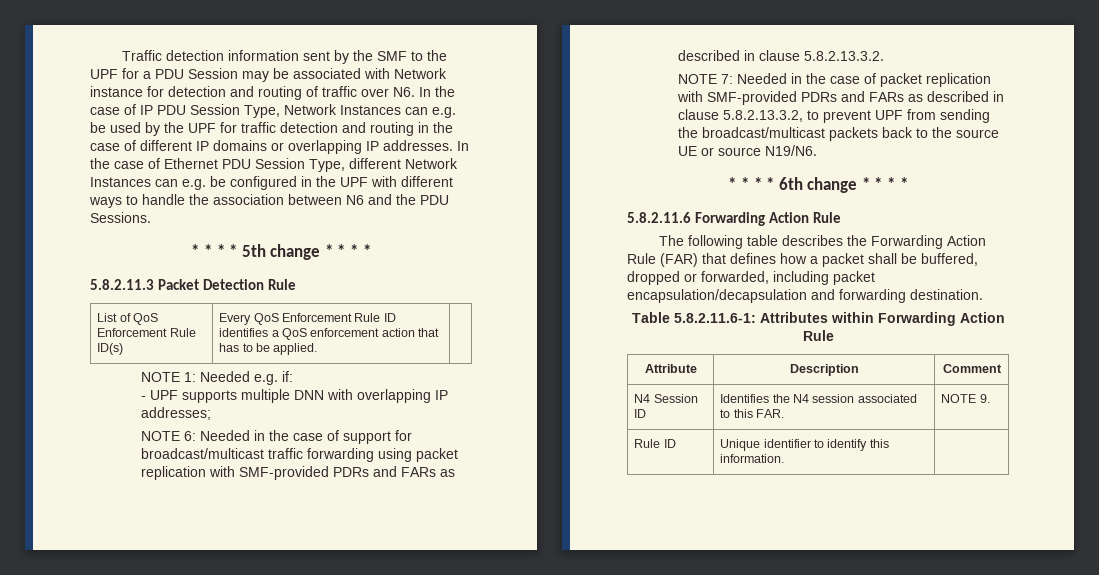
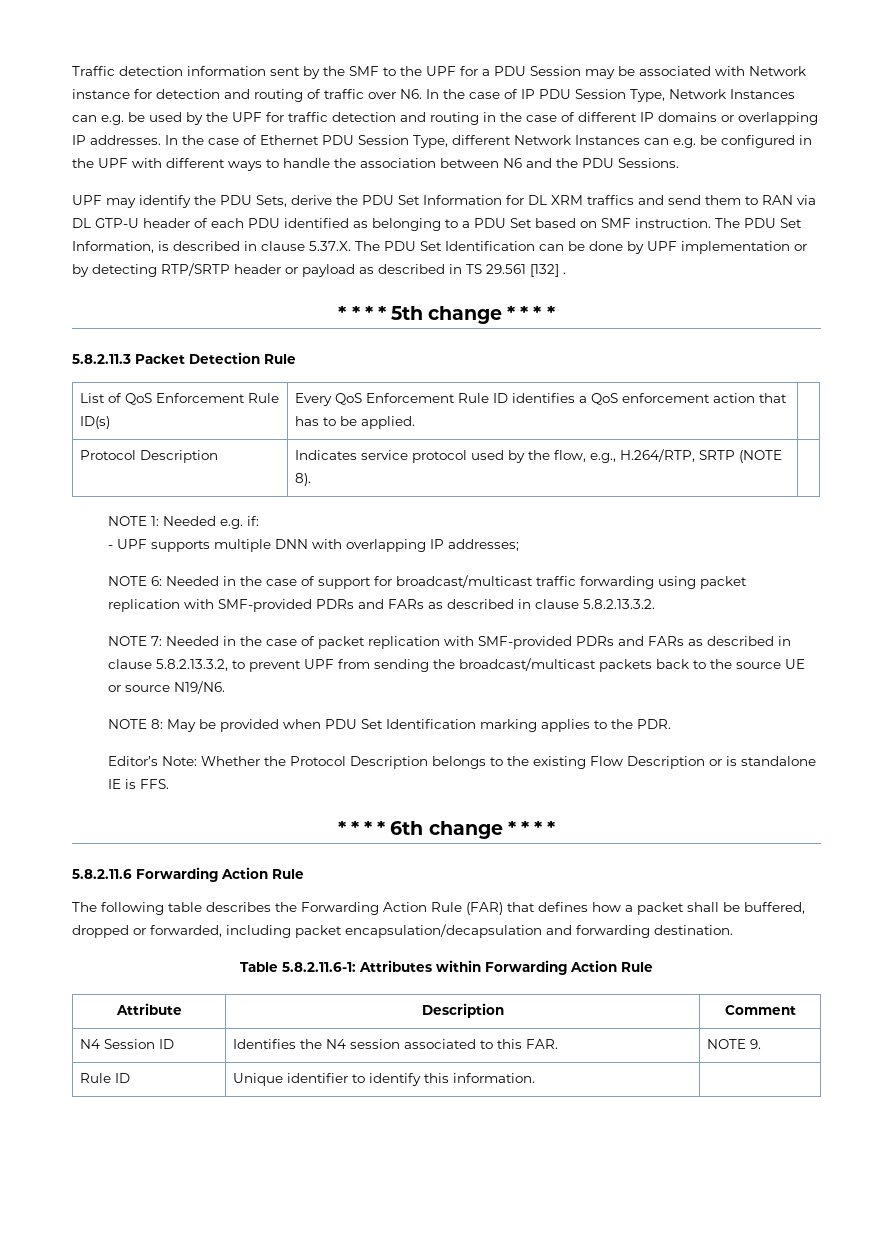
(151, 217) none -> [72,195,816,208] [72,218,802,231] [72,241,807,254] [72,263,566,277] // UPF may identify the PDU Sets, derive the PDU Set Information for DL XRM traffics and send them to RAN via DL GTP-U header of each PDU identified as belonging to a PDU Set based on SMF instruction. The PDU Set Information, is described in clause 5.37.X. The PDU Set Identification can be done by UPF implementation or by detecting RTP/SRTP header or payload as described in TS 29.561 [132] .
(318, 349) none -> [79,450,218,463] [294,449,782,463] [294,473,311,486] // Protocol Description | Indicates service protocol used by the flow, e.g., H.264/RTP, SRTP (NOTE 8). |
(818, 150) none -> [108,719,672,732] [108,756,817,769] [108,779,170,789] // NOTE 8: May be provided when PDU Set Identification marking applies to the PDR. // Editor’s Note: Whether the Protocol Description belongs to the existing Flow Description or is standalone IE is FFS.

